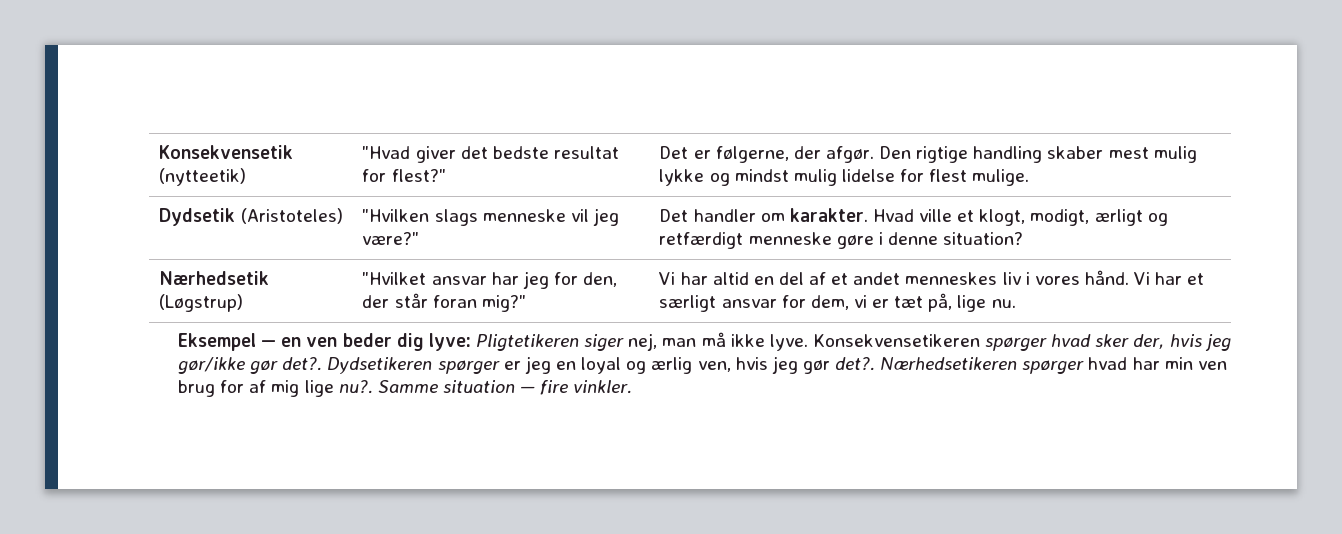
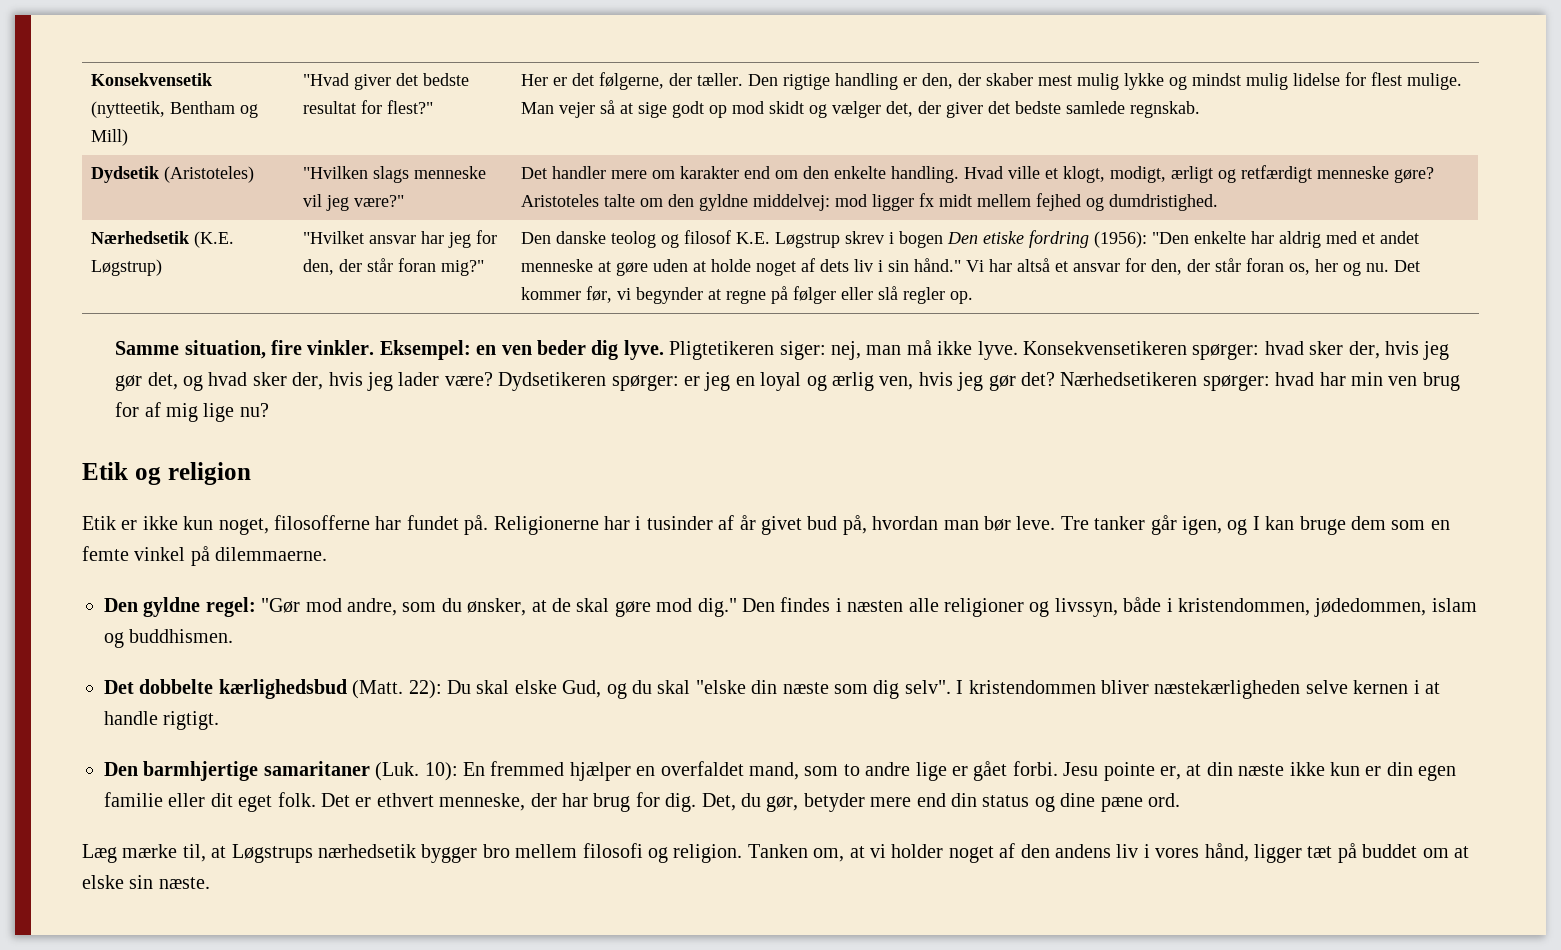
[159,168,247,186] (nytteetik) -> [90,101,258,118] [90,129,128,146] (nytteetik, Bentham og Mill)
[659,146,711,159] Det er -> [520,73,594,86] Her er det
[825,146,874,163] afgør. -> [696,73,743,86] tæller.
(1043, 154) none -> [902,73,981,89] er den, der
(1030, 177) none -> [520,100,1200,118] Man vejer så at sige godt op mod skidt og vælger det, der giver det bedste samlede regnskab.
[760,208,868,222] om karakter. -> [610,166,959,183] mere om karakter end om den enkelte handling.
[836,232,1024,249] gøre i denne situation? -> [1393,167,1434,183] [520,193,1218,211] gøre? Aristoteles talte om den gyldne middelvej: mod ligger fx midt mellem fejhed og dumdristighed.
[159,294,244,312] (Løgstrup) -> [193,231,234,248] [90,259,162,276] (K.E. Løgstrup)
[659,270,1205,285] [659,293,1016,312] [178,333,277,351] Vi har altid en del af et andet menneskes liv i vores hånd. Vi har et særligt ansvar for dem, vi er tæt på, lige nu. // Eksempel — -> [520,230,1419,248] [520,258,1420,276] [520,286,973,304] [115,340,471,360] Den danske teolog og filosof K.E. Løgstrup skrev i bogen Den etiske fordring (1956): "Den enkelte har aldrig med et andet menneske at gøre uden at holde noget af dets liv i sin hånd." Vi har altså et ansvar for den, der står foran os, her og nu. Det kommer før, vi begynder at regne på følger eller slå regler op. // Samme situation, fire vinkler. Eksempel:
[428,333,625,351] lyve: Pligtetikeren siger -> [623,340,826,360] lyve. Pligtetikeren siger:
[985,334,1231,351] [178,357,500,374] spørger hvad sker der, hvis jeg gør/ikke gør det?. Dydsetikeren spørger -> [1192,341,1450,360] [115,372,679,391] spørger: hvad sker der, hvis jeg gør det, og hvad sker der, hvis jeg lader være? Dydsetikeren spørger:
[835,357,1085,374] det?. Nærhedsetikeren spørger -> [1020,372,1270,391] det? Nærhedsetikeren spørger:
[338,380,633,395] nu?. Samme situation — fire vinkler. -> [239,403,269,417] [82,462,251,485] [82,515,1450,535] [82,546,328,566] [104,597,1477,617] [104,629,234,648] [104,679,1440,699] [104,711,220,730] [104,761,1457,781] [104,792,1180,812] [82,843,1470,863] [82,875,210,889] nu? // Etik og religion // Etik er ikke kun noget, filosofferne har fundet på. Religionerne har i tusinder af år givet bud på, hvordan man bør leve. Tre tanker går igen, og I kan bruge dem som en femte vinkel på dilemmaerne. // Den gyldne regel: "Gør mod andre, som du ønsker, at de skal gøre mod dig." Den findes i næsten alle religioner og livssyn, både i kristendommen, jødedommen, islam og buddhismen. // Det dobbelte kærlighedsbud (Matt. 22): Du skal elske Gud, og du skal "elske din næste som dig selv". I kristendommen bliver næstekærligheden selve kernen i at handle rigtigt. // Den barmhjertige samaritaner (Luk. 10): En fremmed hjælper en overfaldet mand, som to andre lige er gået forbi. Jesu pointe er, at din næste ikke kun er din egen familie eller dit eget folk. Det er ethvert menneske, der har brug for dig. Det, du gør, betyder mere end din status og dine pæne ord. // Læg mærke til, at Løgstrups nærhedsetik bygger bro mellem filosofi og religion. Tanken om, at vi holder noget af den andens liv i vores hånd, ligger tæt på buddet om at elske sin næste.

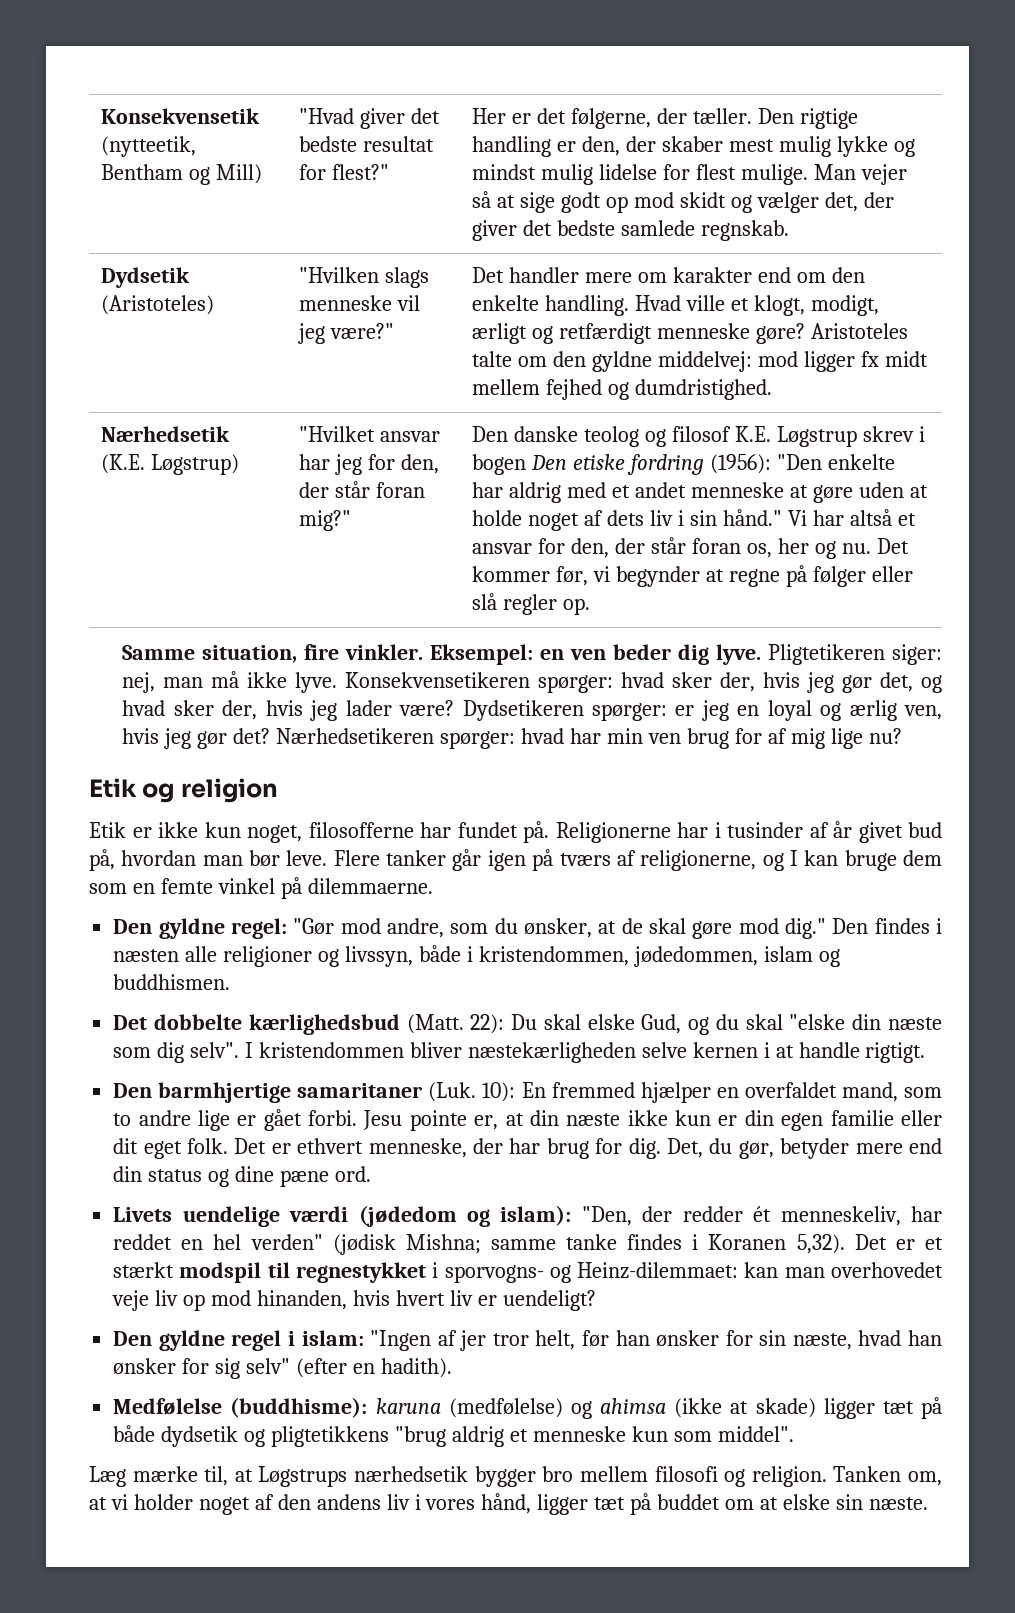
[1060,516,1089,530] Tre -> [333,850,380,866] Flere
[1181,516,1222,535] igen, -> [487,849,757,871] igen på tværs af religionerne,
(1180, 800) none -> [113,1205,942,1227] [113,1234,943,1255] [113,1262,943,1283] [112,1290,596,1311] [113,1330,943,1351] [113,1358,452,1379] [113,1397,942,1419] [113,1425,794,1447] // Livets uendelige værdi (jødedom og islam): "Den, der redder ét menneskeliv, har reddet en hel verden" (jødisk Mishna; samme tanke findes i Koranen 5,32). Det er et stærkt modspil til regnestykket i sporvogns- og Heinz-dilemmaet: kan man overhovedet veje liv op mod hinanden, hvis hvert liv er uendeligt? // Den gyldne regel i islam: "Ingen af jer tror helt, før han ønsker for sin næste, hvad han ønsker for sig selv" (efter en hadith). // Medfølelse (buddhisme): karuna (medfølelse) og ahimsa (ikke at skade) ligger tæt på både dydsetik og pligtetikkens "brug aldrig et menneske kun som middel".

